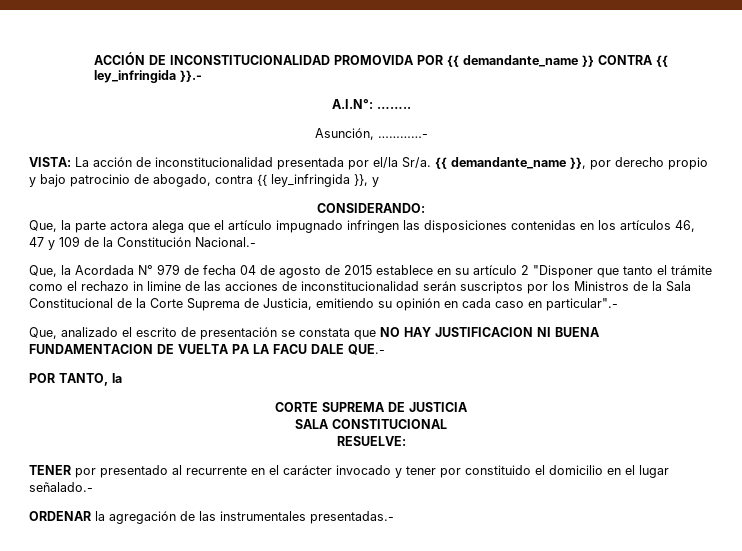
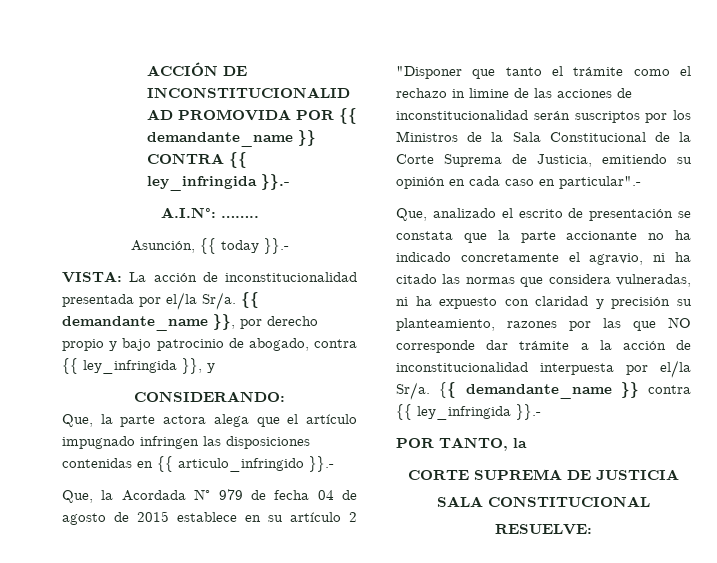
[377,134,428,138] …………- -> [199,238,289,254] {{ today }}.-
[598,220,695,232] [29,236,256,250] los artículos 46, 47 y 109 de la Constitución Nacional.- -> [157,456,334,472] {{ articulo_infringido }}.-
[380,327,600,337] [29,344,385,355] NO HAY JUSTIFICACION NI BUENA FUNDAMENTACION DE VUELTA PA LA FACU DALE QUE.- -> [497,230,691,243] [396,252,691,265] [396,274,691,287] [396,296,692,309] [396,317,691,331] [396,340,691,353] [396,360,691,378] [396,382,691,400] [396,404,541,420] la parte accionante no ha indicado concretamente el agravio, ni ha citado las normas que considera vulneradas, ni ha expuesto con claridad y precisión su planteamiento, razones por las que NO corresponde dar trámite a la acción de inconstitucionalidad interpuesta por el/la Sr/a. {{ demandante_name }} contra {{ ley_infringida }}.-
[29,465,669,478] [29,482,93,492] [29,511,394,524] // TENER por presentado al recurrente en el carácter invocado y tener por constituido el domicilio en el lugar señalado.- // ORDENAR la agregación de las instrumentales presentadas.- -> (592, 529) none

